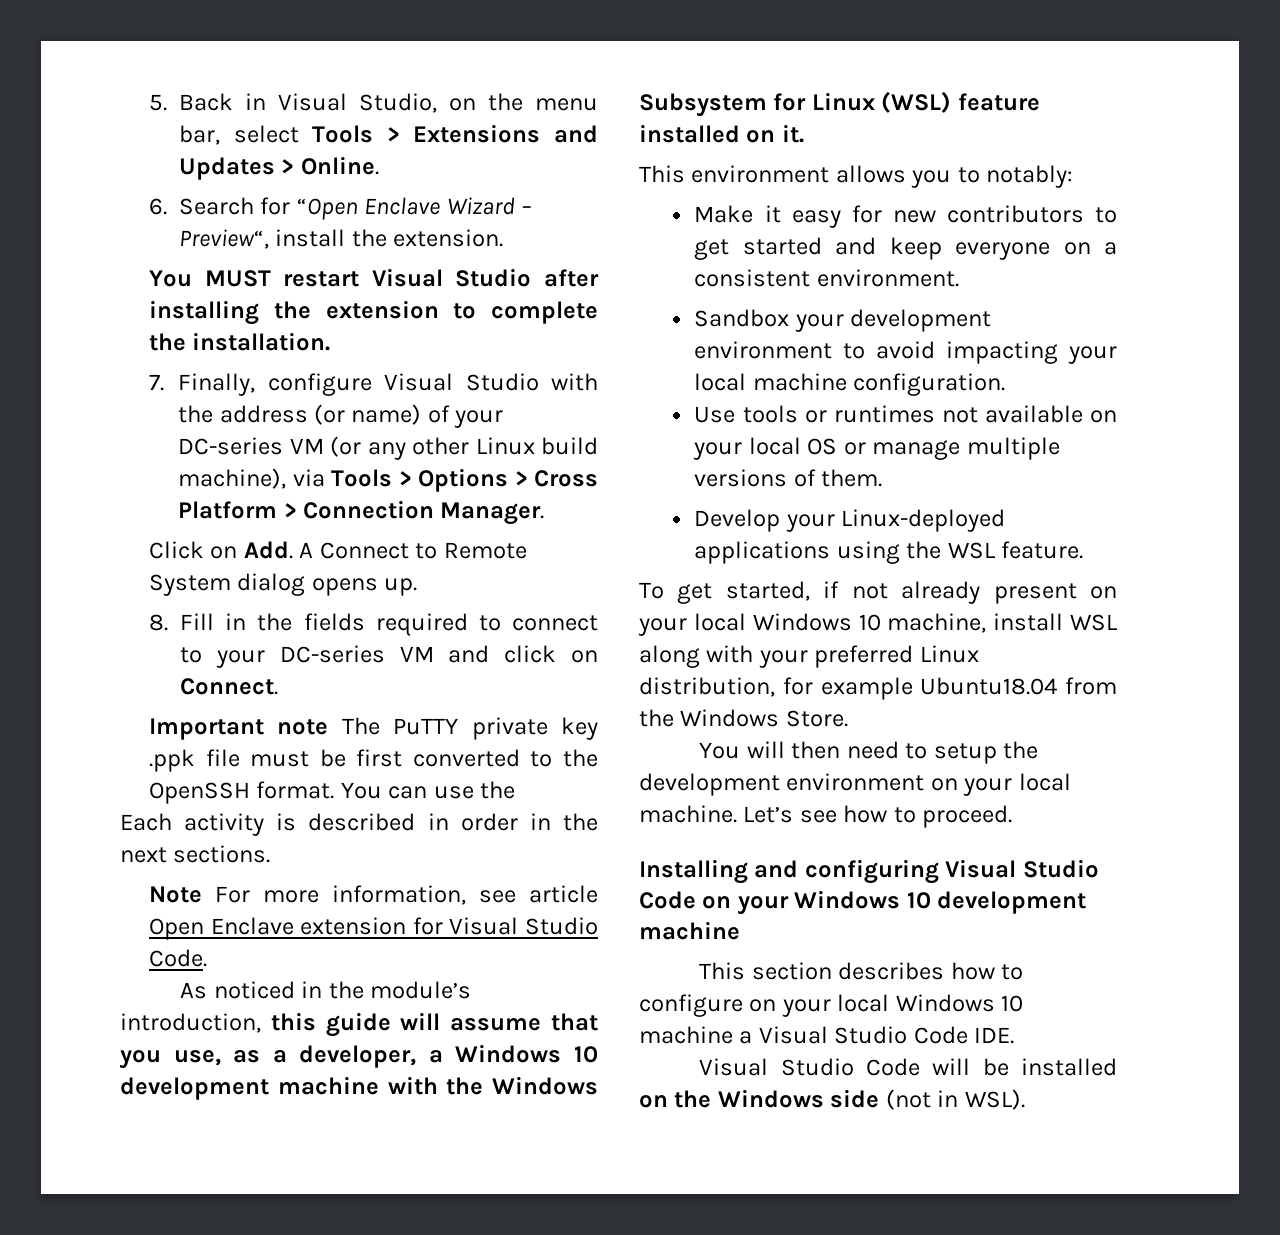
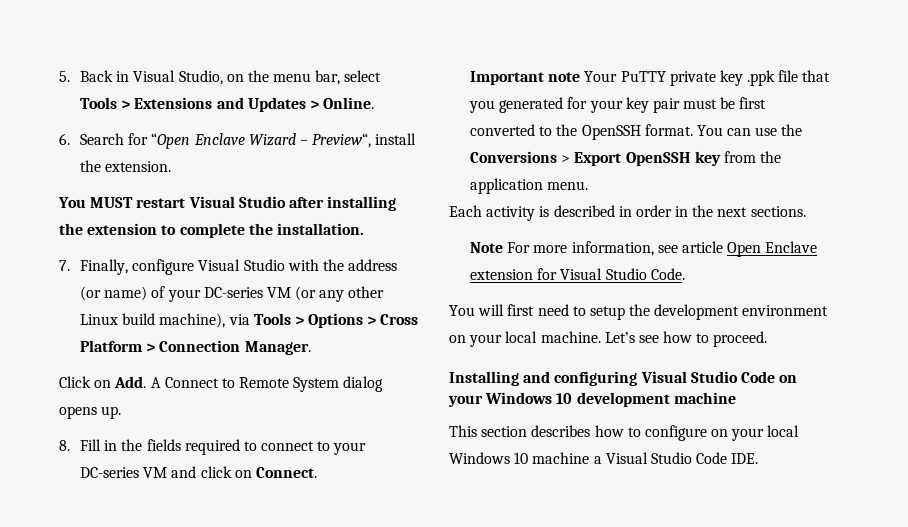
[341,717,380,735] The -> [584,71,618,82] Your
(240, 758) none -> [802,70,831,82] [468,97,680,113] that you generated for your key pair
(516, 790) none -> [469,151,782,166] [469,178,589,194] Conversions > Export OpenSSH key from the application menu.
[180,981,472,999] [120,1012,598,1037] [120,1044,598,1069] [120,1076,598,1100] [639,91,1040,117] [639,124,804,143] [639,165,1074,188] [694,205,1117,228] [694,237,1117,260] [694,269,959,287] [694,309,992,332] [694,341,1117,364] [694,373,1006,396] [694,405,1117,423] [693,437,1060,460] [694,469,883,487] [694,509,1006,532] [694,541,1084,564] [639,581,1117,604] [638,613,1117,636] [639,645,979,668] [639,677,1117,700] [639,709,848,727] // As noticed in the module’s introduction, this guide will assume that you use, as a developer, a Windows 10 development machine with the Windows Subsystem for Linux (WSL) feature installed on it. // This environment allows you to notably: // Make it easy for new contributors to get started and keep everyone on a consistent environment. // Sandbox your development environment to avoid impacting your local machine configuration. // Use tools or runtimes not available on your local OS or manage multiple versions of them. // Develop your Linux-deployed applications using the WSL feature. // To get started, if not already present on your local Windows 10 machine, install WSL along with your preferred Linux distribution, for example Ubuntu18.04 from the Windows Store. -> (685, 274) none
[791,741,841,759] then -> [507,304,535,316] first
[699,1058,1117,1076] [639,1089,1025,1110] // Visual Studio Code will be installed on the Windows side (not in WSL). -> (759, 458) none

